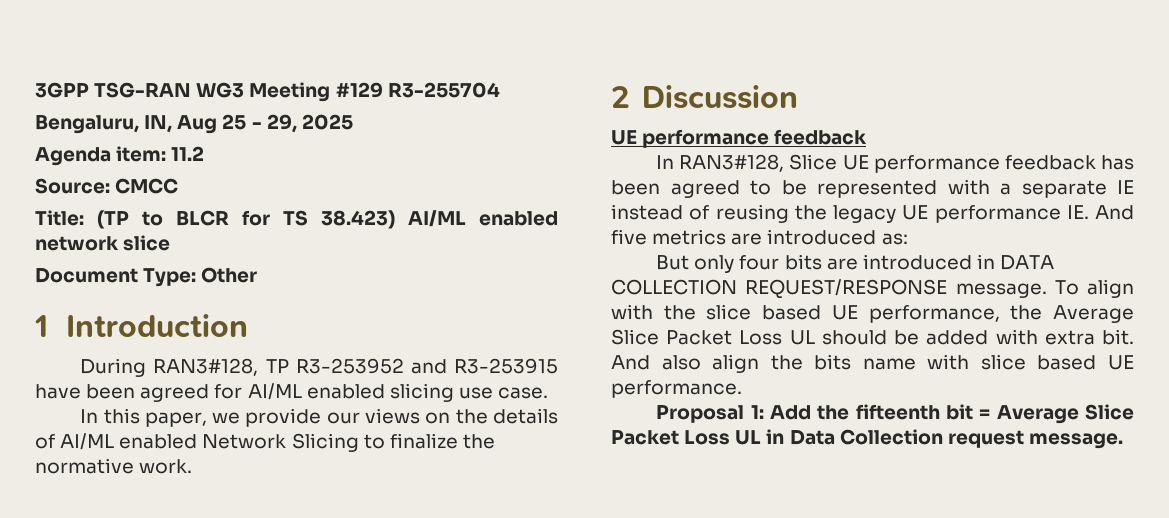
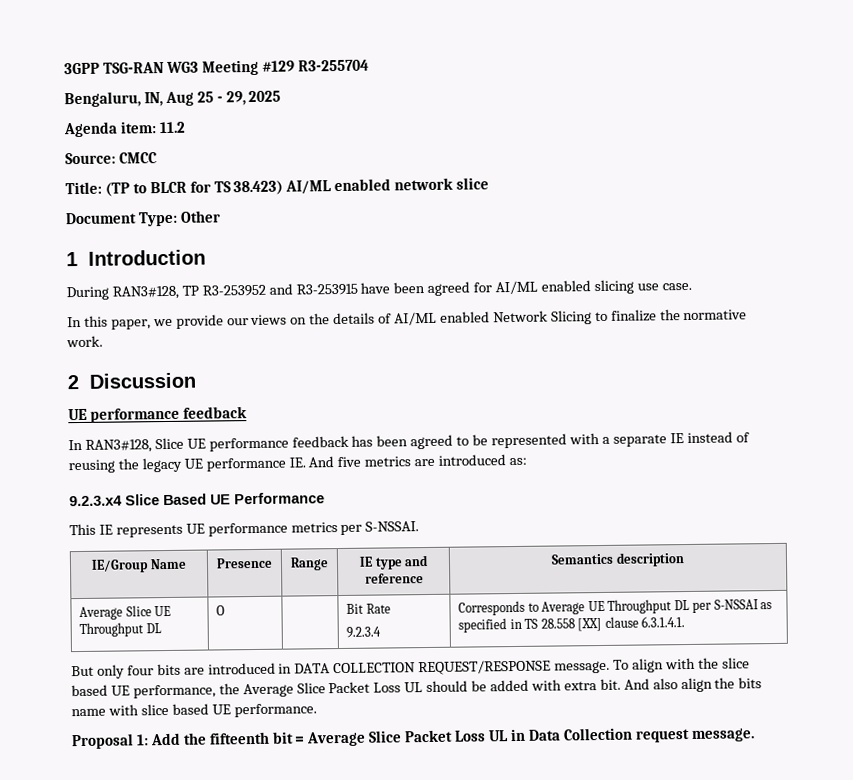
(908, 239) none -> [69,492,325,507] [69,521,420,538] [91,558,187,573] [216,557,273,569] [290,557,329,571] [358,554,430,570] [364,573,424,584] [551,552,685,567] [79,605,172,621] [79,622,162,638] [216,605,226,616] [346,603,391,614] [346,626,382,638] [458,599,773,616] [458,616,686,633] // 9.2.3.x4 Slice Based UE Performance // This IE represents UE performance metrics per S-NSSAI. // IE/Group Name | Presence | Range | IE type and reference | Semantics description // Average Slice UE Throughput DL | O | | Bit Rate // 9.2.3.4 | Corresponds to Average UE Throughput DL per S-NSSAI as specified in TS 28.558 [XX] clause 6.3.1.4.1.

